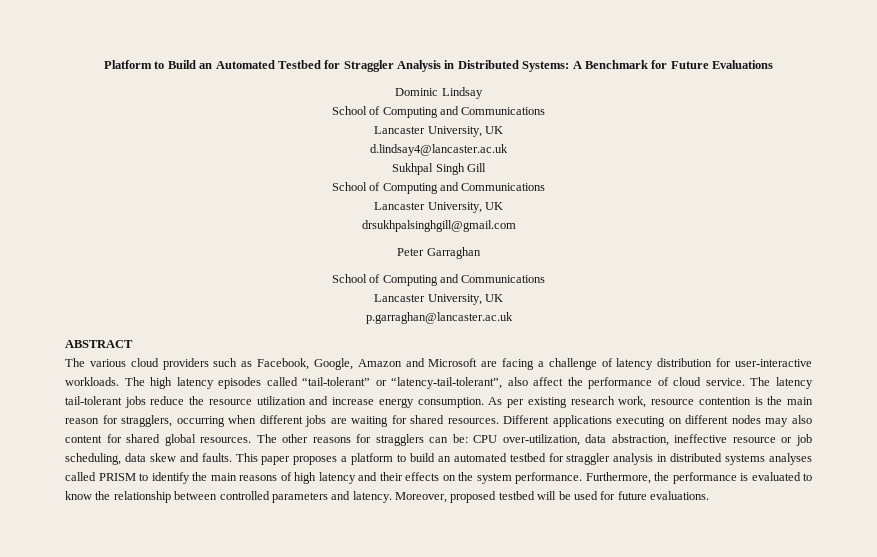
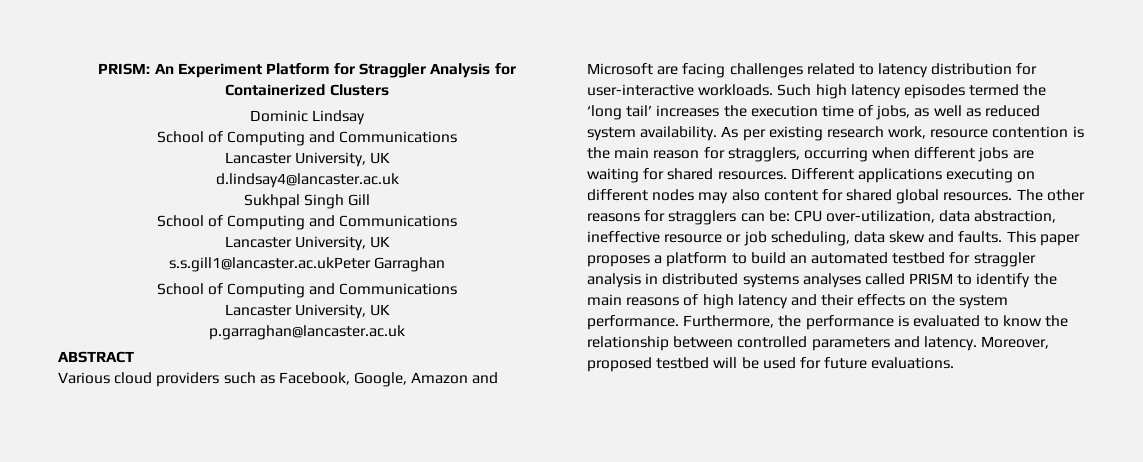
[104,60,773,72] Platform to Build an Automated Testbed for Straggler Analysis in Distributed Systems: A Benchmark for Future Evaluations -> [98,63,516,78] [225,84,389,96] PRISM: An Experiment Platform for Straggler Analysis for Containerized Clusters
[361,220,516,232] [397,248,425,256] drsukhpalsinghgill@gmail.com // Peter -> [168,257,371,272] s.s.gill1@lancaster.ac.ukPeter
[65,358,126,367] The various -> [58,372,110,384] Various
[537,358,613,370] a challenge of -> [729,63,874,78] challenges related to
[124,377,145,386] The -> [777,84,812,96] Such
[266,377,813,389] [65,396,484,408] called “tail-tolerant” or “latency-tail-tolerant”, also affect the performance of cloud service. The latency tail-tolerant jobs reduce the resource utilization and increase energy consumption. -> [969,84,1047,96] [587,105,1041,120] [587,126,718,141] termed the ‘long tail’ increases the execution time of jobs, as well as reduced system availability.

